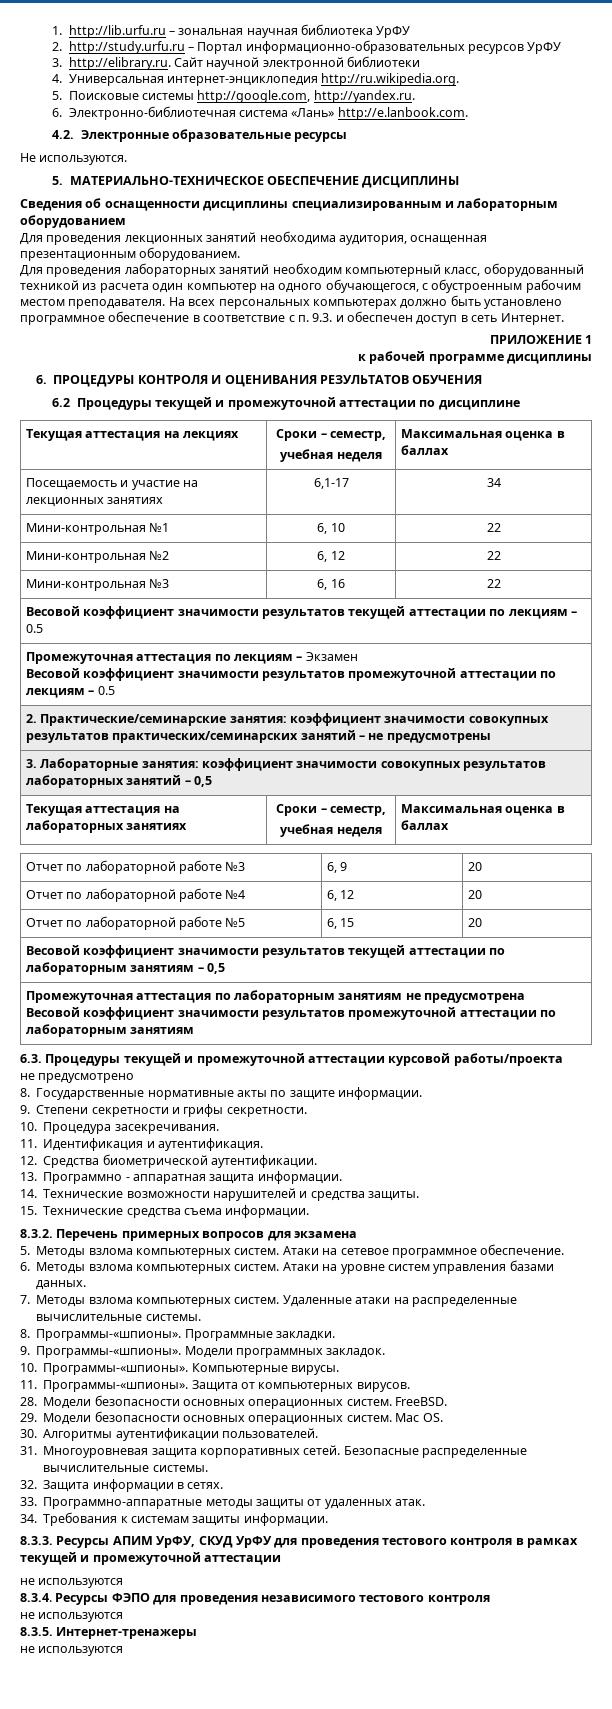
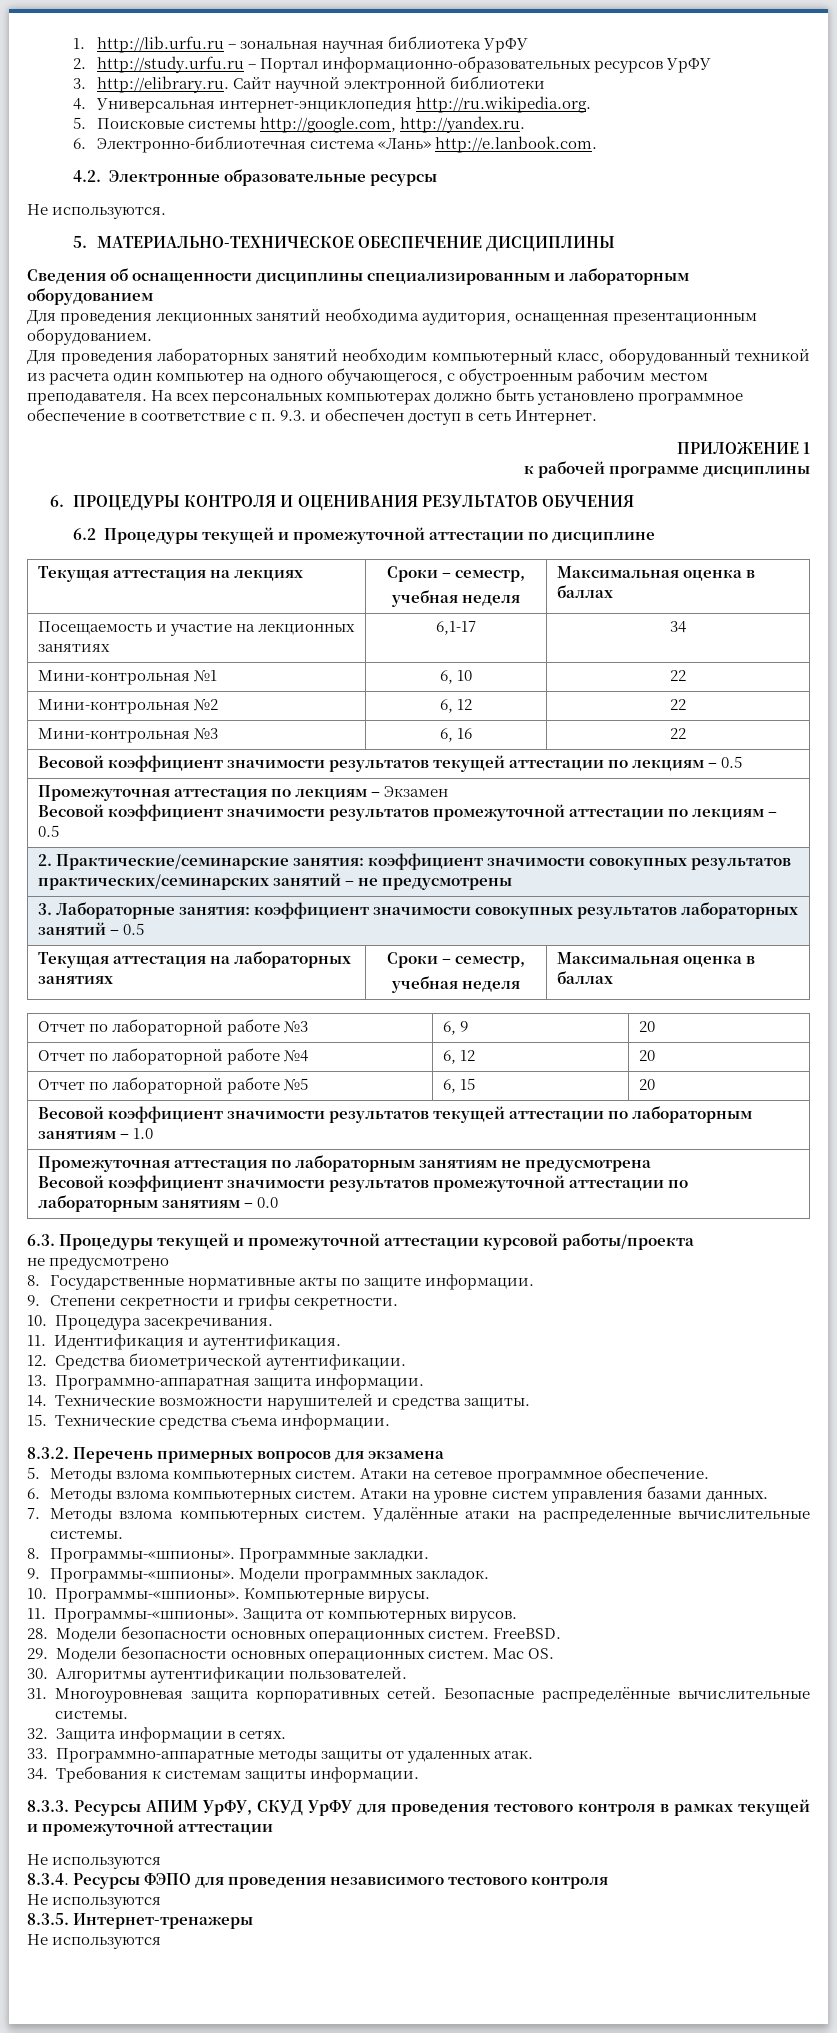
[194,776,213,787] 0,5 -> [122,923,144,935] 0.5
[207,963,226,974] 0,5 -> [132,1128,153,1139] 1.0
(195, 1030) none -> [243,1197,278,1208] – 0.0
[43,1172,206,1184] Программно - аппаратная -> [54,1375,250,1390] Программно-аппаратная
[282,1295,352,1307] Удаленные -> [372,1507,459,1522] Удалённые
[422,1448,528,1458] распределенные -> [541,1687,670,1703] распределённые
[20,1578,35,1585] не -> [27,1854,48,1865] Не
[20,1612,35,1619] не -> [27,1894,48,1905] Не
[20,1646,35,1653] не -> [27,1934,48,1945] Не

